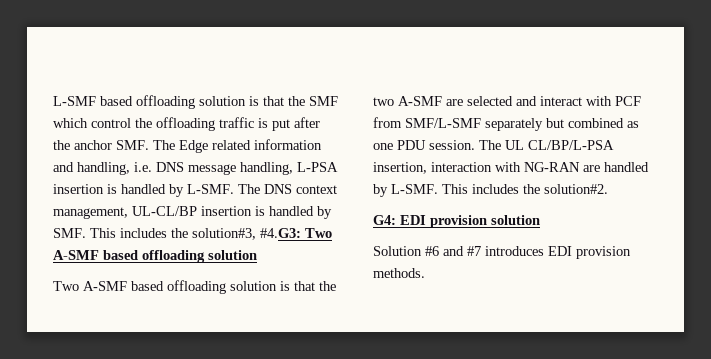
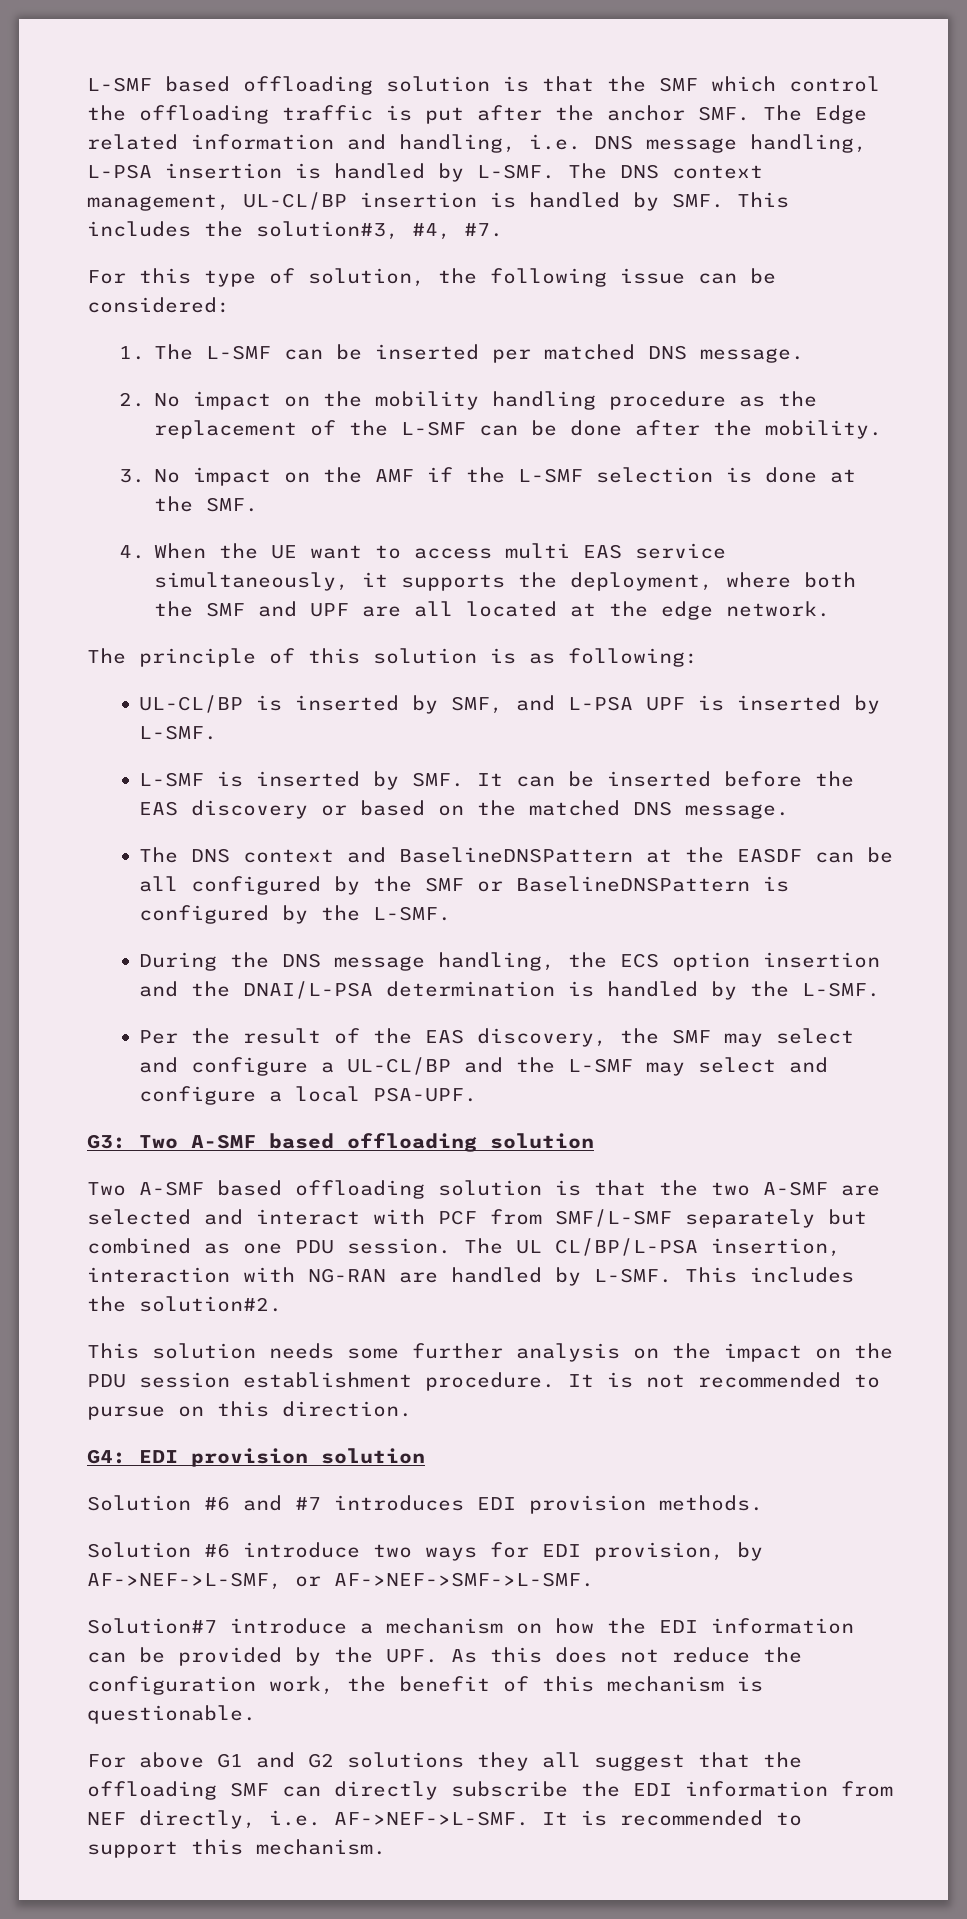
[260,228,301,238] #4.G3: -> [412,223,503,240] [87,268,776,287] [87,297,230,313] [118,344,804,363] [118,391,817,410] [153,420,882,439] [118,467,856,486] [153,496,258,512] [118,543,726,559] [153,572,856,591] [153,601,830,620] [87,648,698,667] [139,695,881,714] [139,725,218,740] [139,771,855,790] [139,800,790,819] [139,847,894,863] [139,876,790,895] [139,905,452,924] [139,952,881,971] [139,981,881,1000] [139,1028,855,1047] [139,1057,829,1076] [139,1086,478,1105] [87,1134,126,1149] #4, #7. // For this type of solution, the following issue can be considered: // 1. The L-SMF can be inserted per matched DNS message. // 2. No impact on the mobility handling procedure as the replacement of the L-SMF can be done after the mobility. // 3. No impact on the AMF if the L-SMF selection is done at the SMF. // 4. When the UE want to access multi EAS service simultaneously, it supports the deployment, where both the SMF and UPF are all located at the edge network. // The principle of this solution is as following: // UL-CL/BP is inserted by SMF, and L-PSA UPF is inserted by L-SMF. // L-SMF is inserted by SMF. It can be inserted before the EAS discovery or based on the matched DNS message. // The DNS context and BaselineDNSPattern at the EASDF can be all configured by the SMF or BaselineDNSPattern is configured by the L-SMF. // During the DNS message handling, the ECS option insertion and the DNAI/L-PSA determination is handled by the L-SMF. // Per the result of the EAS discovery, the SMF may select and configure a UL-CL/BP and the L-SMF may select and configure a local PSA-UPF. // G3:
(608, 189) none -> [87,1343,893,1362] [87,1372,880,1391] [87,1401,412,1420] // This solution needs some further analysis on the impact on the PDU session establishment procedure. It is not recommended to pursue on this direction.
(425, 273) none -> [87,1542,763,1561] [87,1572,594,1590] [87,1618,854,1634] [87,1647,802,1666] [87,1676,763,1695] [87,1705,256,1724] [87,1752,802,1771] [87,1781,893,1800] [87,1810,802,1829] [87,1839,386,1858] // Solution #6 introduce two ways for EDI provision, by AF->NEF->L-SMF, or AF->NEF->SMF->L-SMF. // Solution#7 introduce a mechanism on how the EDI information can be provided by the UPF. As this does not reduce the configuration work, the benefit of this mechanism is questionable. // For above G1 and G2 solutions they all suggest that the offloading SMF can directly subscribe the EDI information from NEF directly, i.e. AF->NEF->L-SMF. It is recommended to support this mechanism.

